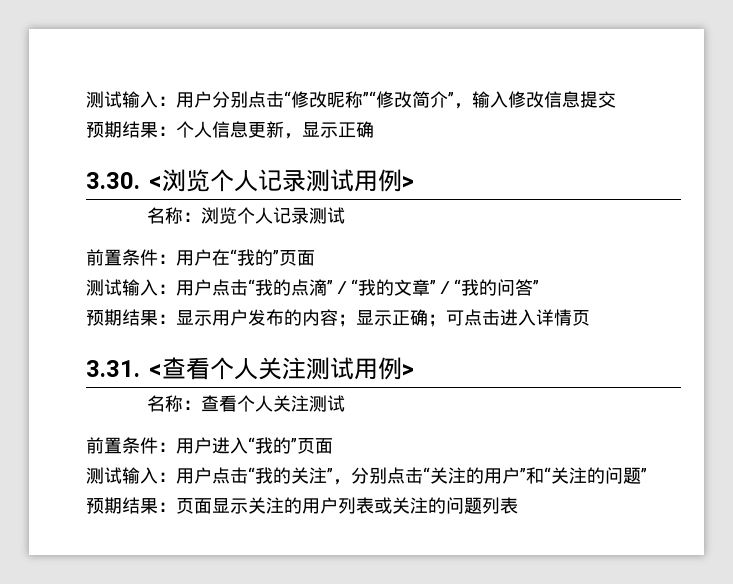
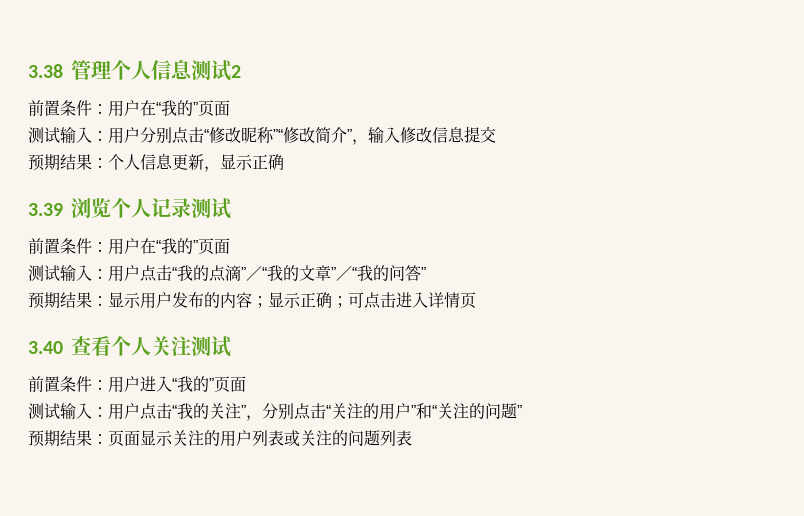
(86, 99) none -> [28,60,241,81] [28,100,230,117] 3.38管理个人信息测试2 // 前置条件：用户在“我的”页面 //
[86,169,414,192] [147,207,202,224] 3.30. <浏览个人记录测试用例> // 名称： -> [28,203,63,216] 3.39
[86,357,414,380] [147,395,202,412] 3.31. <查看个人关注测试用例> // 名称： -> [28,341,63,354] 3.40

